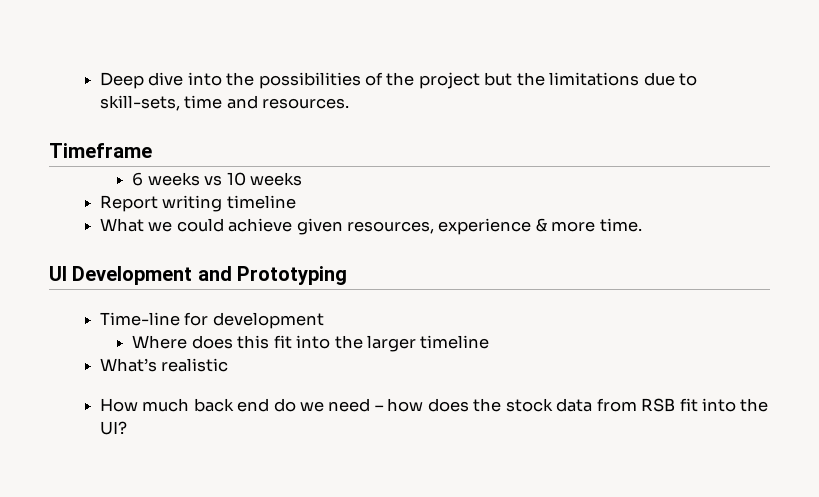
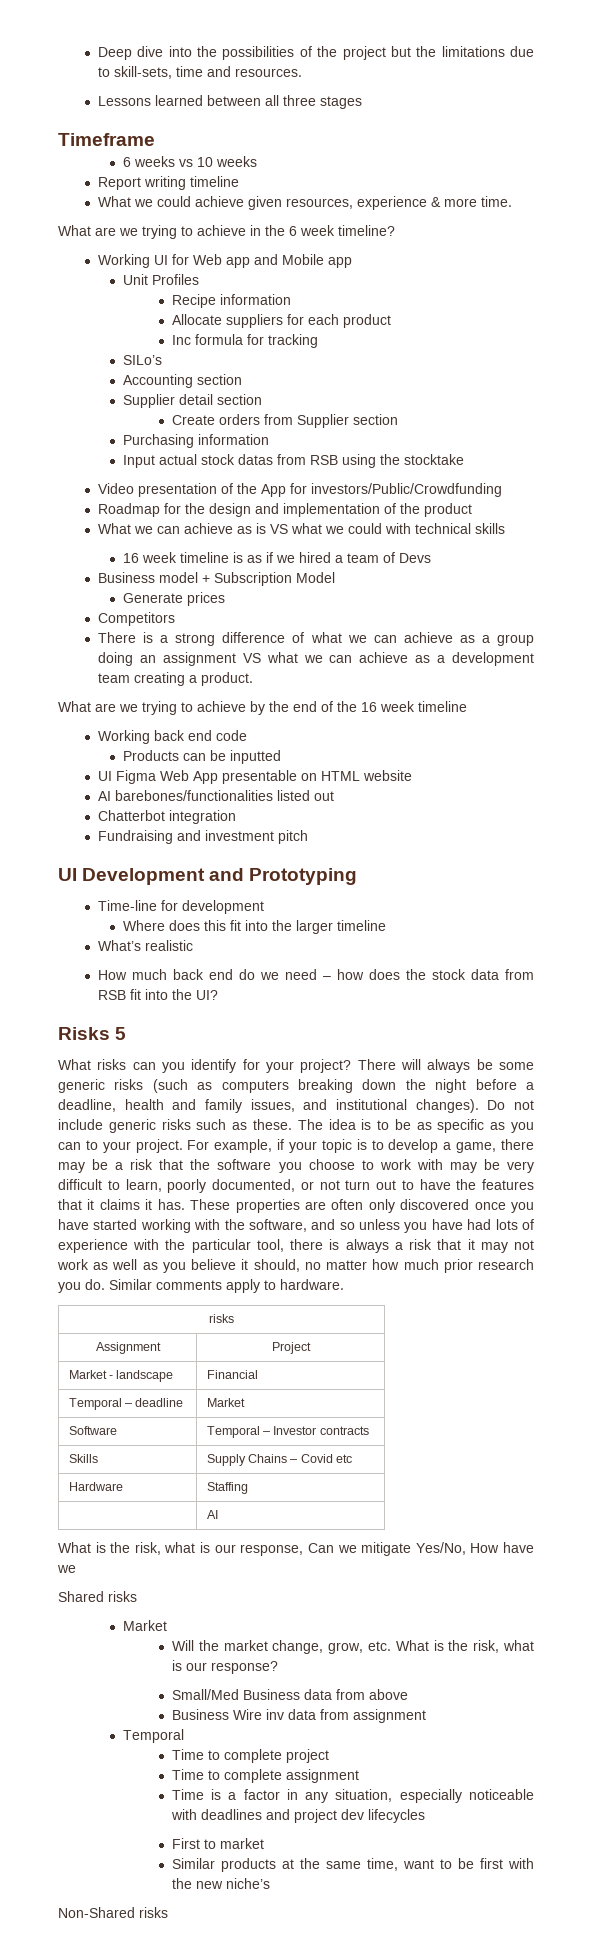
(350, 103) none -> [98,95,363,109] // Lessons learned between all three stages
(642, 225) none -> [58,225,395,239] [98,254,353,268] [122,274,199,285] [171,294,291,308] [171,314,391,328] [171,334,318,348] [122,355,162,365] [122,374,242,388] [122,394,262,408] [171,414,398,428] [122,434,269,448] [122,454,464,468] [98,483,503,497] [98,503,473,517] [98,523,506,534] [122,552,431,563] [98,572,336,586] [122,592,225,606] [98,612,176,626] [98,632,534,646] [98,652,534,666] [98,672,254,686] [58,701,467,715] [98,730,248,744] [122,750,281,764] [98,770,413,784] [98,790,335,801] [98,810,237,824] [98,830,309,844] // What are we trying to achieve in the 6 week timeline? // Working UI for Web app and Mobile app // Unit Profiles // Recipe information // Allocate suppliers for each product // Inc formula for tracking // SILo’s // Accounting section // Supplier detail section // Create orders from Supplier section // Purchasing information // Input actual stock datas from RSB using the stocktake // Video presentation of the App for investors/Public/Crowdfunding // Roadmap for the design and implementation of the product // What we can achieve as is VS what we could with technical skills // 16 week timeline is as if we hired a team of Devs // Business model + Subscription Model // Generate prices // Competitors // There is a strong difference of what we can achieve as a group doing an assignment VS what we can achieve as a development team creating a product. // What are we trying to achieve by the end of the 16 week timeline // Working back end code // Products can be inputted // UI Figma Web App presentable on HTML website // AI barebones/functionalities listed out // Chatterbot integration // Fundraising and investment pitch
(127, 428) none -> [58,1027,127,1040] [58,1059,534,1073] [58,1079,534,1093] [58,1099,534,1113] [58,1119,534,1133] [58,1139,534,1153] [58,1159,534,1173] [58,1179,534,1193] [58,1199,534,1213] [58,1219,534,1233] [58,1239,534,1253] [57,1259,534,1273] [58,1279,344,1293] [209,1314,234,1323] [95,1342,161,1354] [271,1342,311,1354] [68,1370,174,1382] [206,1370,258,1379] [68,1398,184,1410] [206,1398,245,1407] [68,1426,117,1435] [206,1426,369,1438] [68,1454,98,1463] [206,1454,353,1466] [68,1482,123,1491] [206,1482,248,1494] [206,1510,218,1519] [58,1542,535,1556] [57,1565,76,1573] [58,1591,137,1602] [122,1620,167,1631] [171,1640,534,1654] [171,1660,278,1674] [171,1689,408,1700] [171,1709,426,1723] [122,1729,184,1743] [171,1749,329,1763] [171,1769,359,1783] [171,1789,535,1803] [170,1809,425,1823] [171,1838,264,1849] [171,1858,534,1872] [171,1878,270,1889] [58,1907,168,1918] // Risks 5 // What risks can you identify for your project? There will always be some generic risks (such as computers breaking down the night before a deadline, health and family issues, and institutional changes). Do not include generic risks such as these. The idea is to be as specific as you can to your project. For example, if your topic is to develop a game, there may be a risk that the software you choose to work with may be very difficult to learn, poorly documented, or not turn out to have the features that it claims it has. These properties are often only discovered once you have started working with the software, and so unless you have had lots of experience with the particular tool, there is always a risk that it may not work as well as you believe it should, no matter how much prior research you do. Similar comments apply to hardware. // risks // Assignment | Project // Market - landscape | Financial // Temporal – deadline | Market // Software | Temporal – Investor contracts // Skills | Supply Chains – Covid etc // Hardware | Staffing // | AI // What is the risk, what is our response, Can we mitigate Yes/No, How have we // Shared risks // Market // Will the market change, grow, etc. What is the risk, what is our response? // Small/Med Business data from above // Business Wire inv data from assignment // Temporal // Time to complete project // Time to complete assignment // Time is a factor in any situation, especially noticeable with deadlines and project dev lifecycles // First to market // Similar products at the same time, want to be first with the new niche’s // Non-Shared risks

